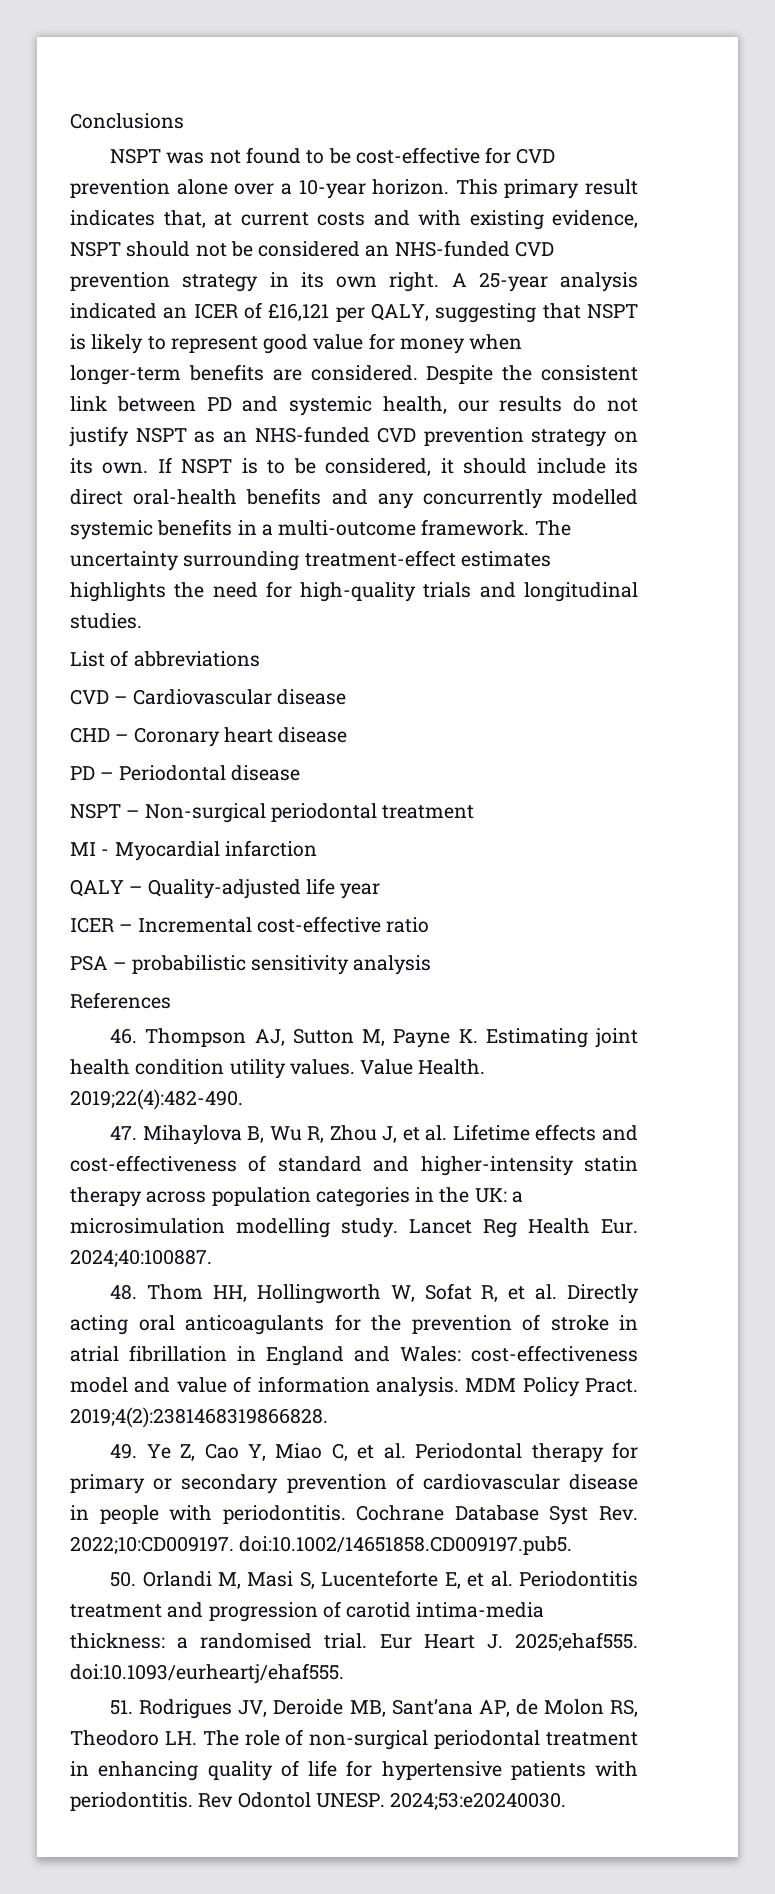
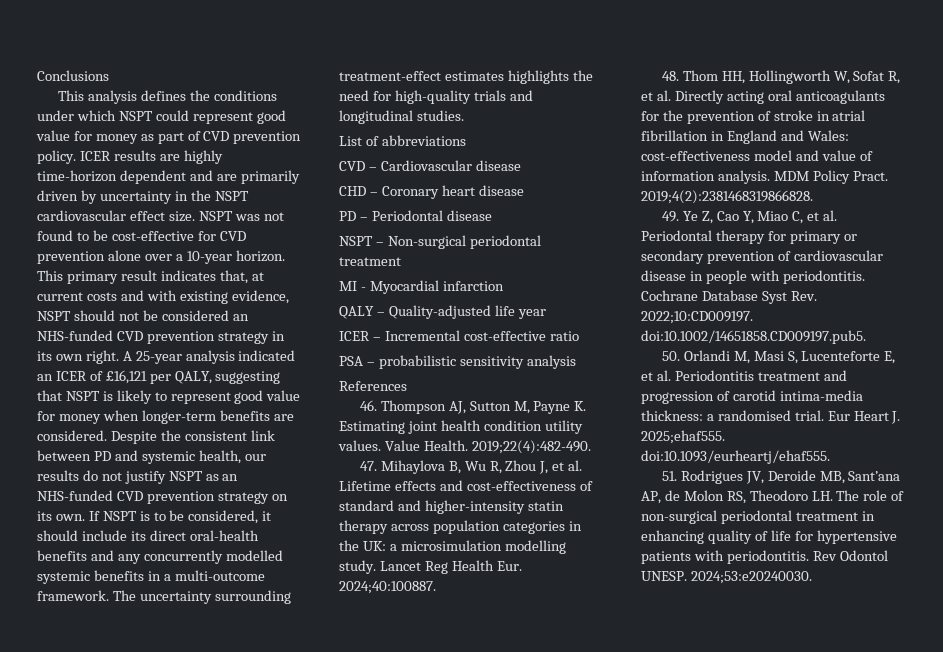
(184, 121) none -> [57,90,277,104] [37,110,286,124] [36,130,302,144] [37,150,223,164] [37,170,300,184] [37,190,249,204] [37,210,195,222] This analysis defines the conditions under which NSPT could represent good value for money as part of CVD prevention policy. ICER results are highly time-horizon dependent and are primarily driven by uncertainty in the NSPT cardiovascular effect size.

